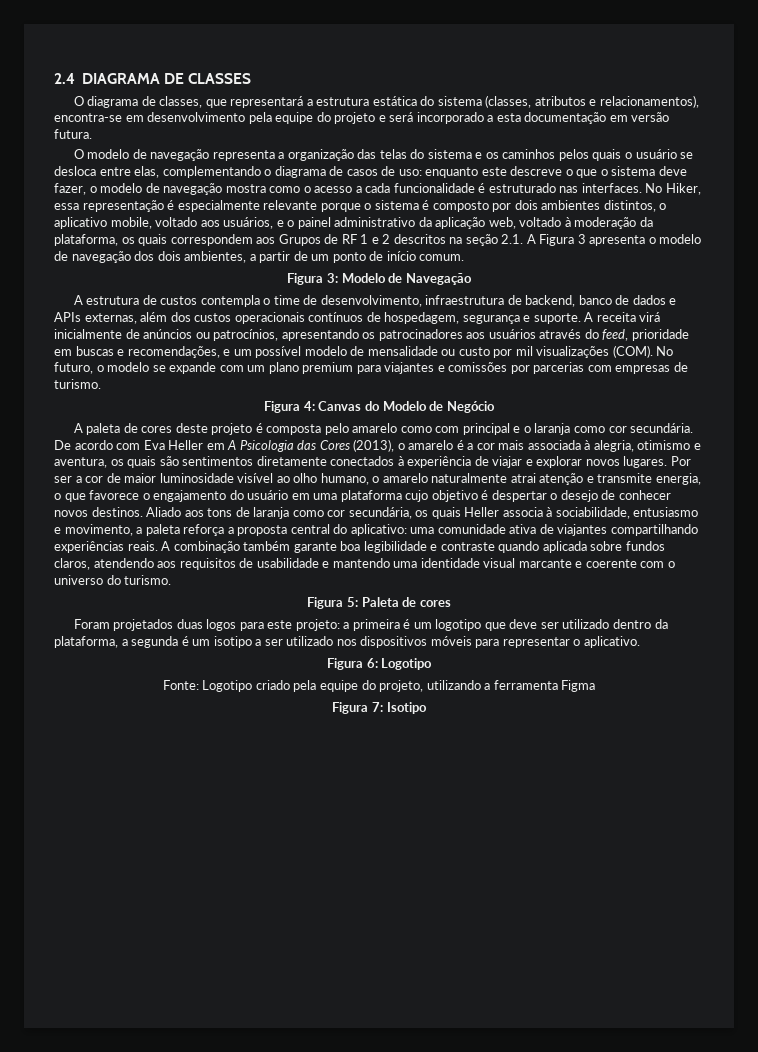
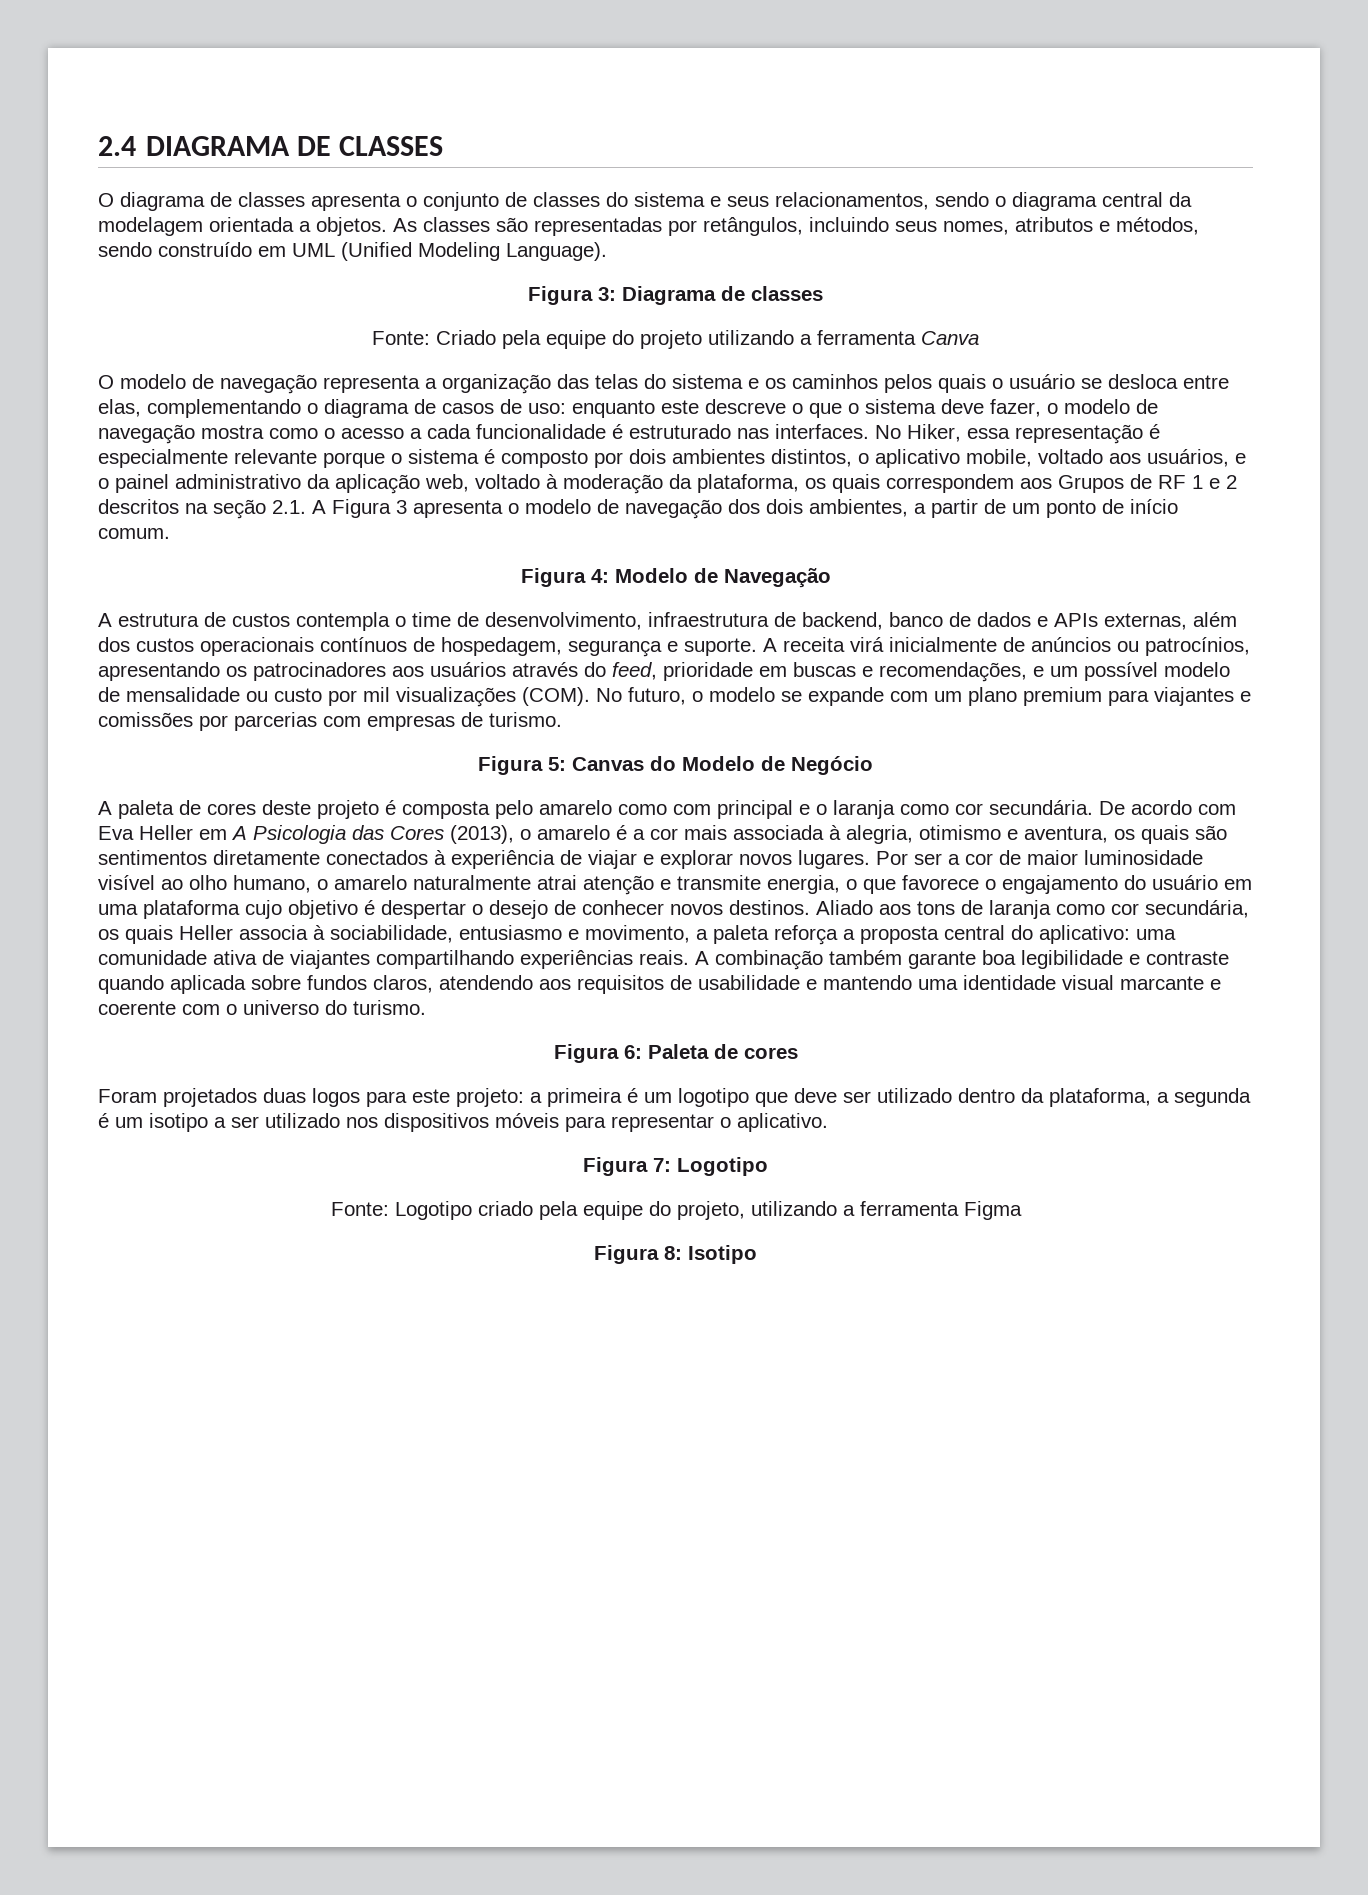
[159,95,699,108] [54,112,670,124] [54,129,92,139] classes, que representará a estrutura estática do sistema (classes, atributos e relacionamentos), encontra-se em desenvolvimento pela equipe do projeto e será incorporado a esta documentação em versão futura. -> [238,192,1192,211] [98,217,1199,236] [98,242,607,261] [528,286,823,305] [372,330,979,349] classes apresenta o conjunto de classes do sistema e seus relacionamentos, sendo o diagrama central da modelagem orientada a objetos. As classes são representadas por retângulos, incluindo seus nomes, atributos e métodos, sendo construído em UML (Unified Modeling Language). // Figura 3: Diagrama de classes // Fonte: Criado pela equipe do projeto utilizando a ferramenta Canva
[326,273,338,283] 3: -> [590,569,609,583] 4:
[303,401,315,411] 4: -> [548,757,566,771] 5:
[346,597,358,607] 5: -> [623,1045,642,1059] 6:
[366,658,378,668] 6: -> [653,1158,671,1172] 7:
[372,702,383,712] 7: -> [664,1246,682,1260] 8:

